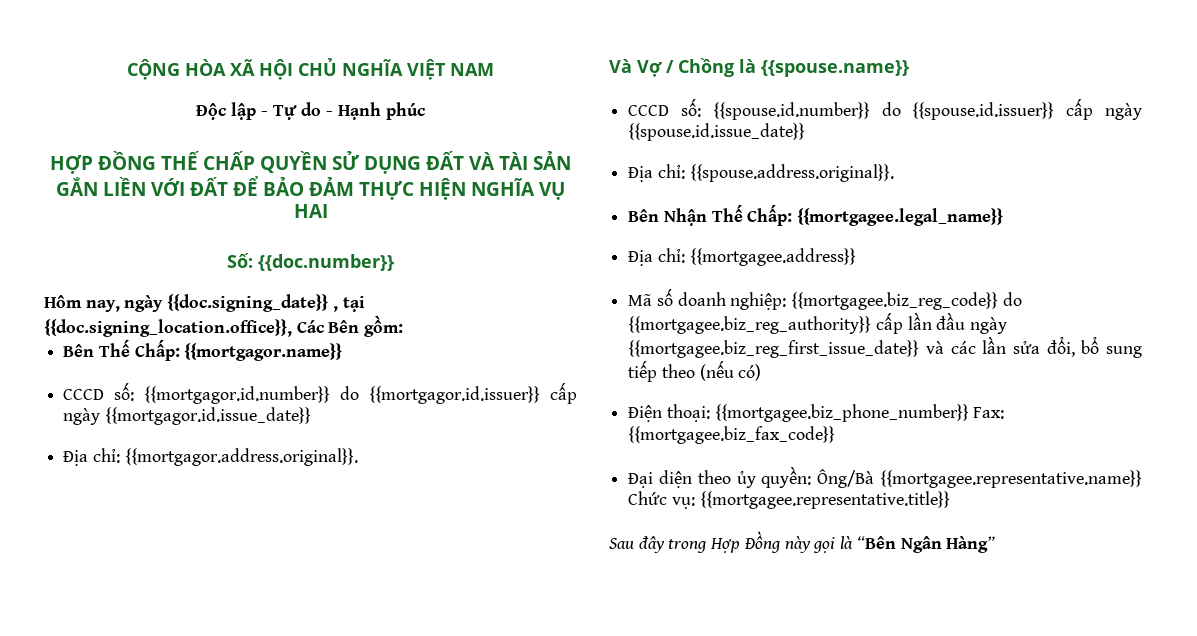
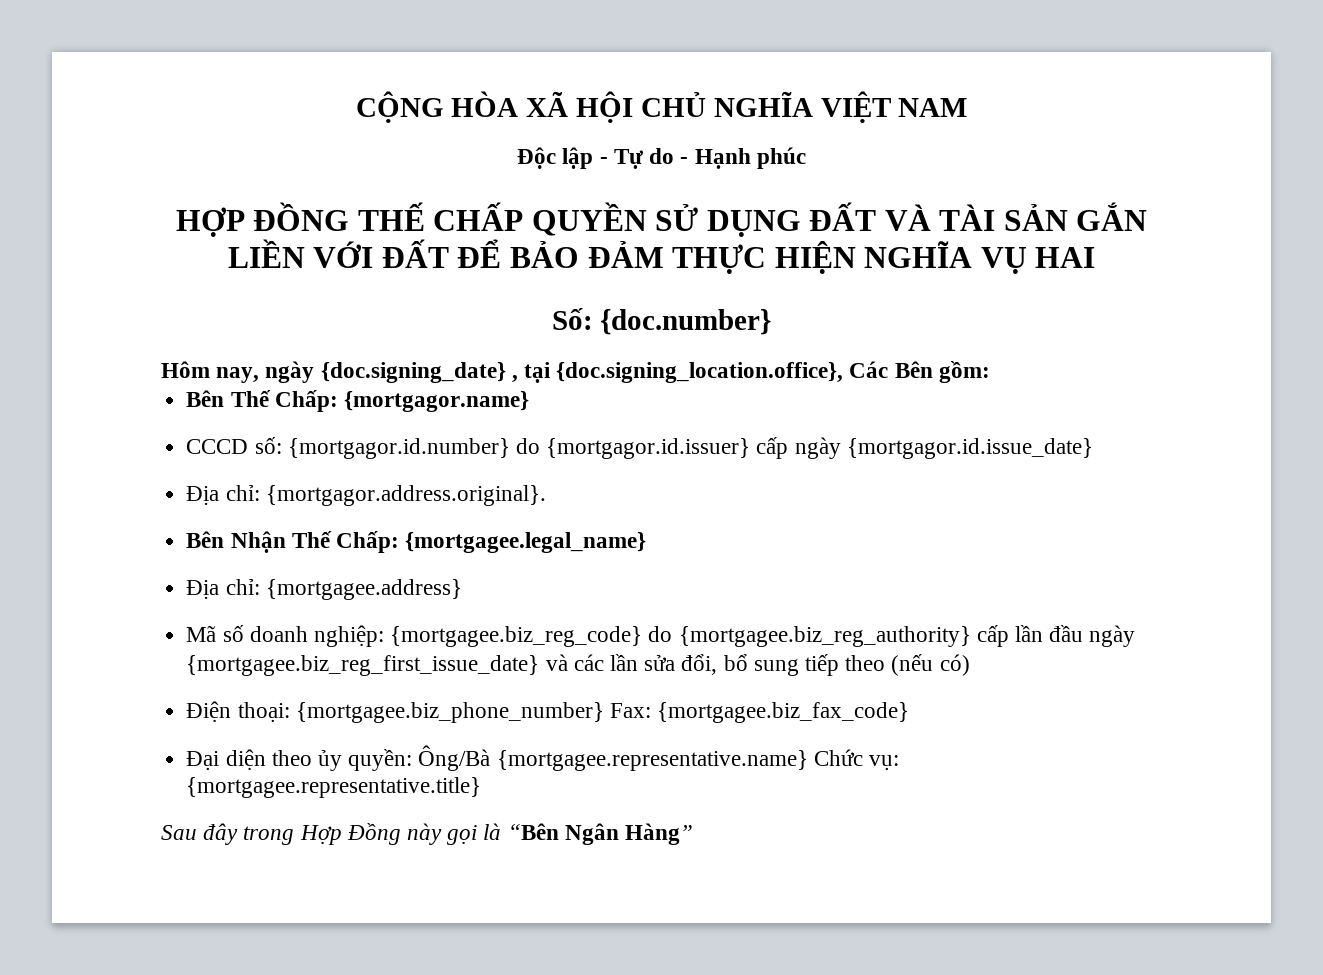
[258,254,394,271] {{doc.number}} -> [600,309,772,335] {doc.number}
[167,294,329,312] {{doc.signing_date}} -> [320,362,506,383] {doc.signing_date}
[44,319,292,337] {{doc.signing_location.office}}, -> [556,362,844,383] {doc.signing_location.office},
[184,343,343,361] [63,382,577,404] [63,407,311,425] [63,448,358,466] [609,58,909,77] [628,98,1142,120] [628,123,806,141] [628,164,894,182] {{mortgagor.name}} // CCCD số: {{mortgagor.id.number}} do {{mortgagor.id.issuer}} cấp ngày {{mortgagor.id.issue_date}} // Địa chỉ: {{mortgagor.address.original}}. // Và Vợ / Chồng là {{spouse.name}} // CCCD số: {{spouse.id.number}} do {{spouse.id.issuer}} cấp ngày {{spouse.id.issue_date}} // Địa chỉ: {{spouse.address.original}}. -> [343,391,529,412] [186,437,1093,459] [186,485,546,506] {mortgagor.name} // CCCD số: {mortgagor.id.number} do {mortgagor.id.issuer} cấp ngày {mortgagor.id.issue_date} // Địa chỉ: {mortgagor.address.original}.
[797,208,1004,226] [628,248,856,266] {{mortgagee.legal_name}} // Địa chỉ: {{mortgagee.address}} -> [405,532,647,553] [186,579,462,600] {mortgagee.legal_name} // Địa chỉ: {mortgagee.address}
[791,292,1022,310] [628,316,872,334] {{mortgagee.biz_reg_code}} do {{mortgagee.biz_reg_authority}} -> [390,626,971,647] {mortgagee.biz_reg_code} do {mortgagee.biz_reg_authority}
[628,340,920,358] {{mortgagee.biz_reg_first_issue_date}} -> [186,655,540,676] {mortgagee.biz_reg_first_issue_date}
[714,404,1005,422] [628,426,836,444] {{mortgagee.biz_phone_number}} Fax: {{mortgagee.biz_fax_code}} -> [295,702,910,723] {mortgagee.biz_phone_number} Fax: {mortgagee.biz_fax_code}
[880,470,1142,488] {{mortgagee.representative.name}} -> [496,750,808,771] {mortgagee.representative.name}
[699,491,950,509] {{mortgagee.representative.title}} -> [186,777,482,798] {mortgagee.representative.title}

